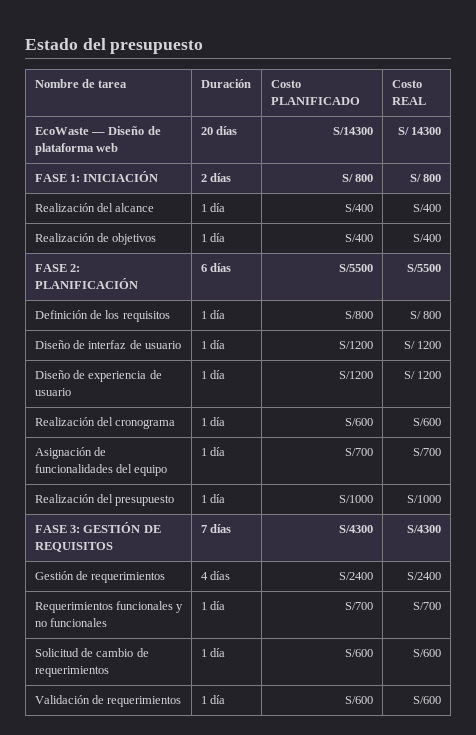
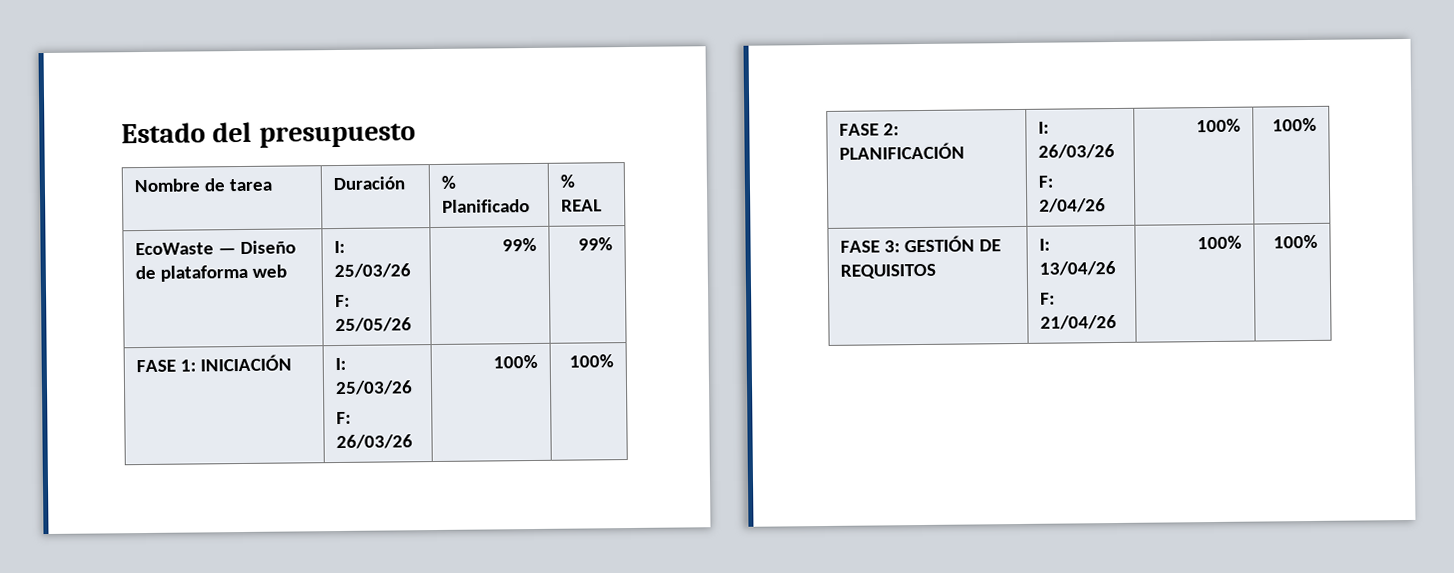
[270,80,301,88] [270,97,360,105] [391,80,422,88] Costo PLANIFICADO | Costo -> [441,175,457,189] [442,199,531,213] [560,174,576,188] % Planificado | %
[200,126,237,135] [333,127,374,135] [398,127,442,135] [34,171,159,182] [200,173,231,182] [342,174,374,182] [410,174,442,182] [34,203,155,212] [200,203,225,212] [345,204,374,212] [413,204,442,212] [34,233,157,245] [200,233,225,242] [345,234,374,242] [413,234,442,242] [34,264,80,272] [34,278,138,289] [200,263,231,272] [339,264,374,272] [407,264,442,272] [34,310,170,322] [200,310,225,319] [345,311,374,319] [410,311,442,319] [34,340,182,349] [200,340,225,349] [339,341,374,349] [404,341,442,349] [34,370,162,382] [34,388,71,396] [200,370,225,379] [339,371,374,379] [404,371,442,379] [34,417,176,429] [200,417,225,426] [345,418,374,426] [413,418,442,426] [34,447,106,459] [34,464,168,476] [200,447,225,456] [345,448,374,456] [413,448,442,456] [34,494,175,506] [200,494,225,503] [339,495,374,503] [407,495,442,503] 20 días | S/14300 | S/ 14300 // FASE 1: INICIACIÓN | 2 días | S/ 800 | S/ 800 // Realización del alcance | 1 día | S/400 | S/400 // Realización de objetivos | 1 día | S/400 | S/400 // FASE 2: PLANIFICACIÓN | 6 días | S/5500 | S/5500 // Definición de los requisitos | 1 día | S/800 | S/ 800 // Diseño de interfaz de usuario | 1 día | S/1200 | S/ 1200 // Diseño de experiencia de usuario | 1 día | S/1200 | S/ 1200 // Realización del cronograma | 1 día | S/600 | S/600 // Asignación de funcionalidades del equipo | 1 día | S/700 | S/700 // Realización del presupuesto | 1 día | S/1000 | S/1000 -> [334,240,346,254] [334,263,412,279] [335,294,351,308] [335,317,413,333] [501,237,537,252] [577,237,613,251] [136,354,293,373] [335,357,347,371] [335,380,414,396] [336,411,352,425] [336,434,414,450] [492,354,538,369] [568,354,614,368] [839,123,900,136] [839,142,966,160] [1038,121,1050,134] [1038,143,1116,159] [1038,175,1054,188] [1039,198,1107,213] [1195,118,1241,133] [1271,117,1317,132] I: 25/03/26 // F: 25/05/26 | 99% | 99% // FASE 1: INICIACIÓN | I: 25/03/26 // F: 26/03/26 | 100% | 100% // FASE 2: PLANIFICACIÓN | I: 26/03/26 // F: 2/04/26 | 100% | 100%
[200,524,231,533] [339,525,374,533] [407,525,442,533] [34,571,166,583] [200,571,230,580] [339,572,374,580] [407,572,442,580] [34,601,184,613] [34,618,107,627] [200,601,225,610] [345,602,374,610] [413,602,442,610] [34,648,149,657] [34,666,109,677] [200,648,225,657] [345,649,374,657] [413,649,442,657] [34,695,182,707] [200,695,225,704] [345,696,374,704] [413,696,442,704] 7 días | S/4300 | S/4300 // Gestión de requerimientos | 4 días | S/2400 | S/2400 // Requerimientos funcionales y no funcionales | 1 día | S/700 | S/700 // Solicitud de cambio de requerimientos | 1 día | S/600 | S/600 // Validación de requerimientos | 1 día | S/600 | S/600 -> [1039,238,1051,251] [1039,260,1117,276] [1040,292,1056,305] [1040,314,1118,330] [1196,235,1242,250] [1272,234,1318,249] I: 13/04/26 // F: 21/04/26 | 100% | 100%

